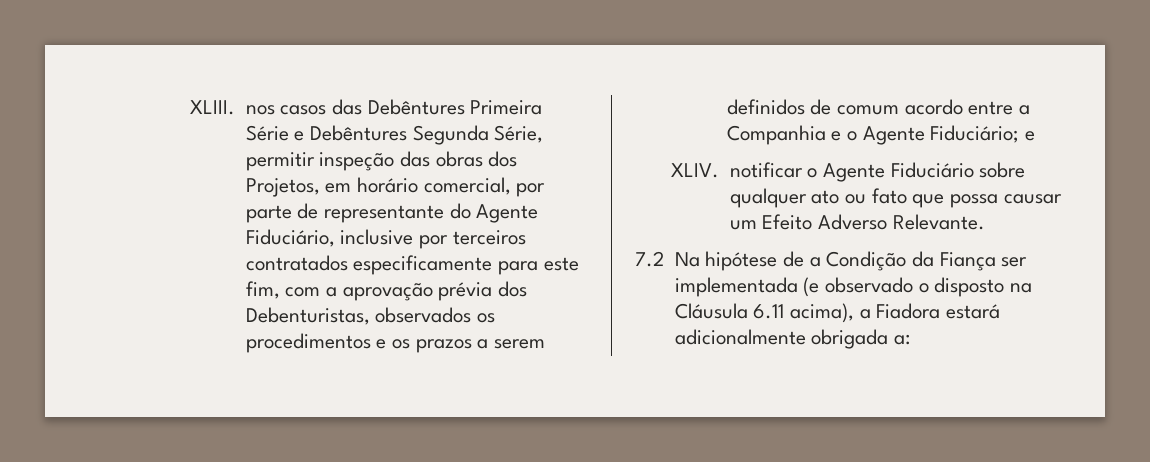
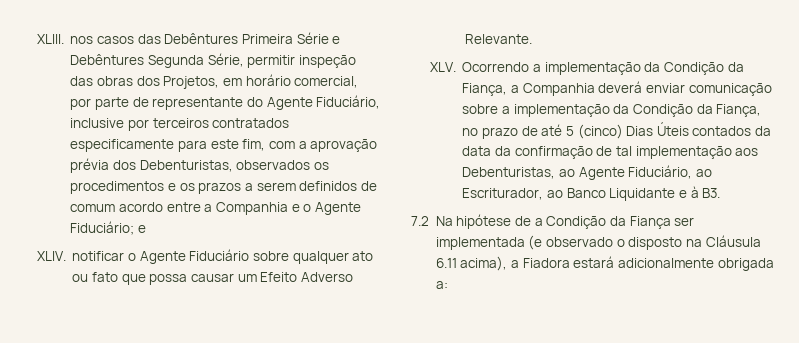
(985, 222) none -> [429,62,744,75] [462,81,772,96] [462,104,762,117] [462,122,772,139] [462,146,759,159] [462,165,712,180] [462,186,721,201] // XLV. Ocorrendo a implementação da Condição da Fiança, a Companhia deverá enviar comunicação sobre a implementação da Condição da Fiança, no prazo de até 5 (cinco) Dias Úteis contados da data da confirmação de tal implementação aos Debenturistas, ao Agente Fiduciário, ao Escriturador, ao Banco Liquidante e à B3.

